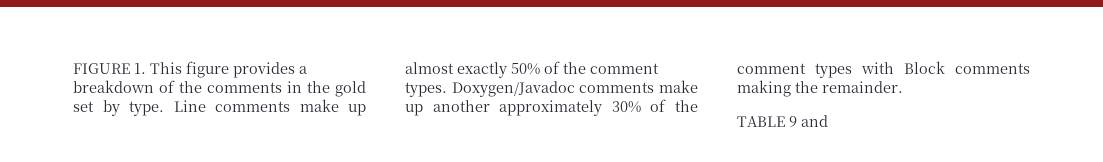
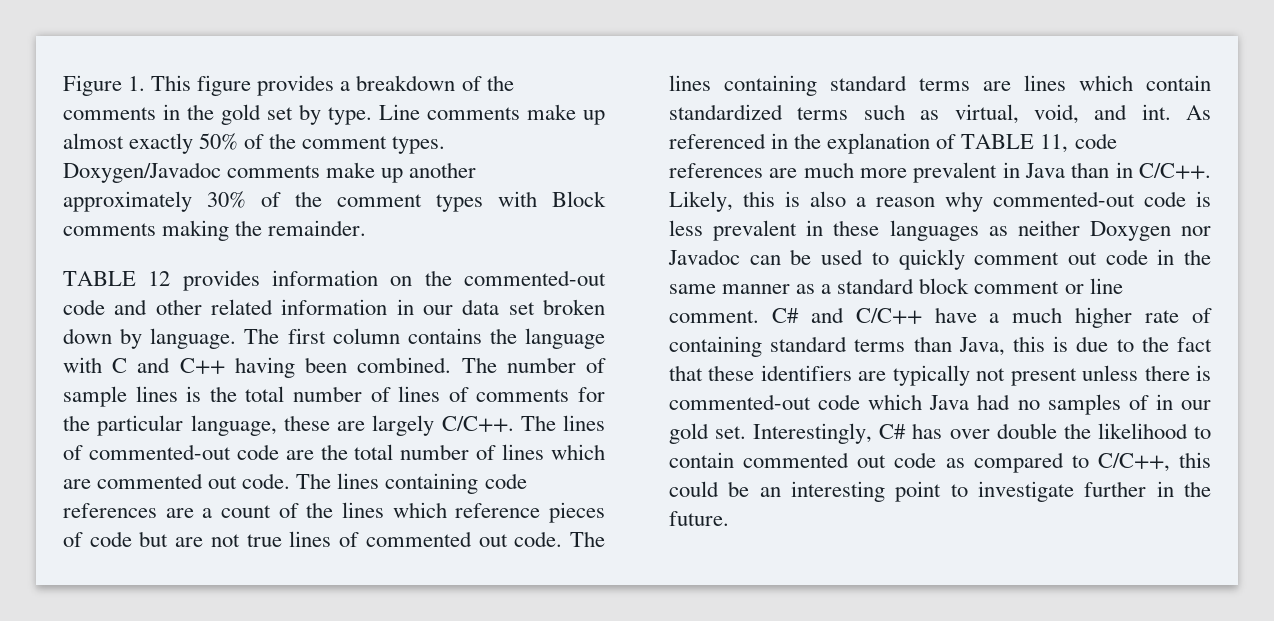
[73,63,130,74] FIGURE -> [63,75,122,96] Figure
[789,115,828,127] 9 and -> [148,270,606,291] [63,299,605,315] [63,328,605,349] [63,357,606,378] [63,386,606,407] [63,415,605,436] [63,444,606,460] [63,473,527,494] [63,502,605,523] [63,531,605,547] [669,75,1211,96] [669,104,1211,124] [669,133,1117,154] [669,162,1211,183] [669,191,1211,212] [669,220,1211,241] [668,249,1211,270] [669,278,1123,294] [669,307,1212,328] [669,336,1212,357] [669,365,1211,386] [669,394,1211,415] [669,423,1211,444] [669,452,1211,473] [669,481,1211,502] [669,511,729,526] 12 provides information on the commented-out code and other related information in our data set broken down by language. The first column contains the language with C and C++ having been combined. The number of sample lines is the total number of lines of comments for the particular language, these are largely C/C++. The lines of commented-out code are the total number of lines which are commented out code. The lines containing code references are a count of the lines which reference pieces of code but are not true lines of commented out code. The lines containing standard terms are lines which contain standardized terms such as virtual, void, and int. As referenced in the explanation of TABLE 11, code references are much more prevalent in Java than in C/C++. Likely, this is also a reason why commented-out code is less prevalent in these languages as neither Doxygen nor Javadoc can be used to quickly comment out code in the same manner as a standard block comment or line comment. C# and C/C++ have a much higher rate of containing standard terms than Java, this is due to the fact that these identifiers are typically not present unless there is commented-out code which Java had no samples of in our gold set. Interestingly, C# has over double the likelihood to contain commented out code as compared to C/C++, this could be an interesting point to investigate further in the future.

